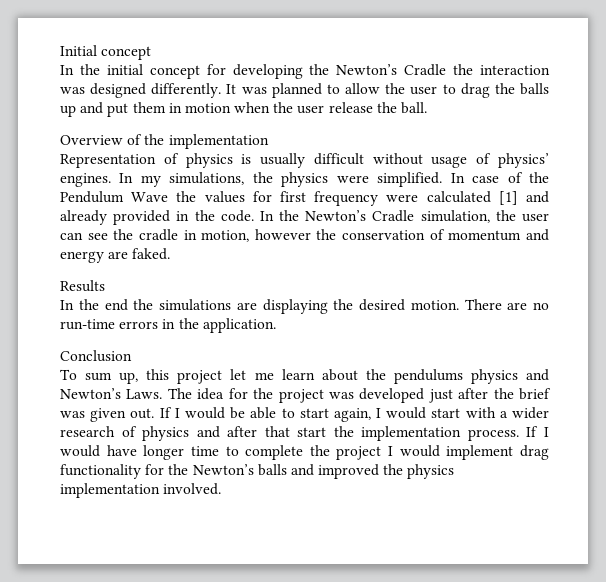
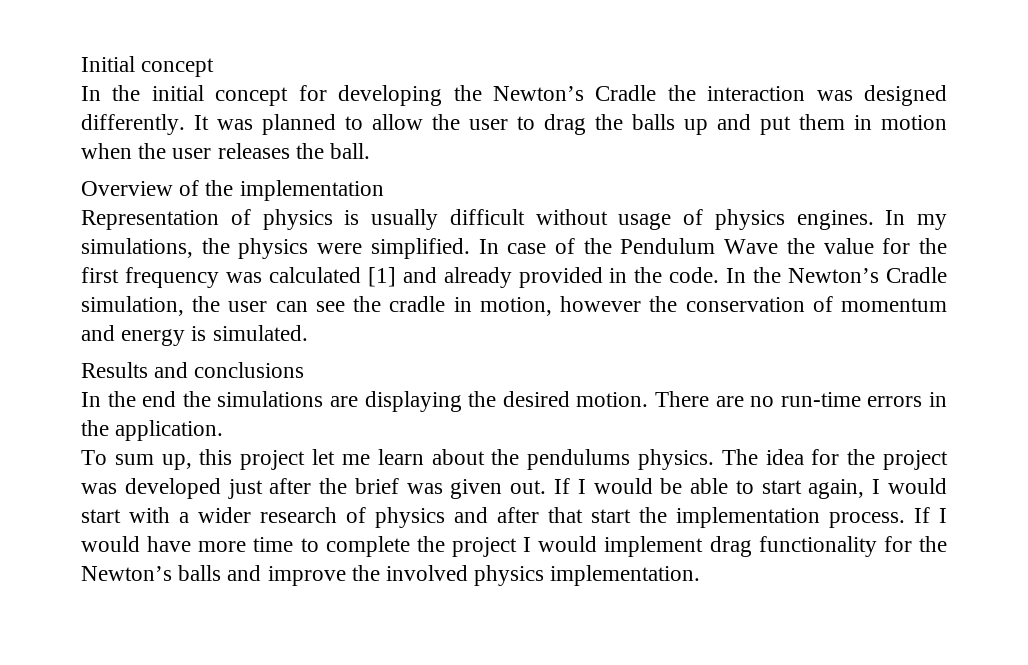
[328,102,373,113] release -> [217,143,290,159] releases
[497,153,549,168] physics’ -> [714,209,785,230] physics
[204,191,272,203] values for -> [823,238,947,254] value for the
[386,194,419,202] were -> [225,272,262,283] was
[108,248,171,260] are faked. -> [191,325,308,341] is simulated.
(105, 286) none -> [154,362,305,378] and conclusions
[60,350,132,362] // Conclusion -> (224, 430) none
[470,369,549,384] [60,388,163,399] physics and Newton’s Laws. -> [637,449,714,470] physics.
[143,445,185,460] longer -> [198,541,247,552] more
[318,464,455,479] [60,483,222,498] improved the physics implementation involved. -> [267,565,701,586] improve the involved physics implementation.

